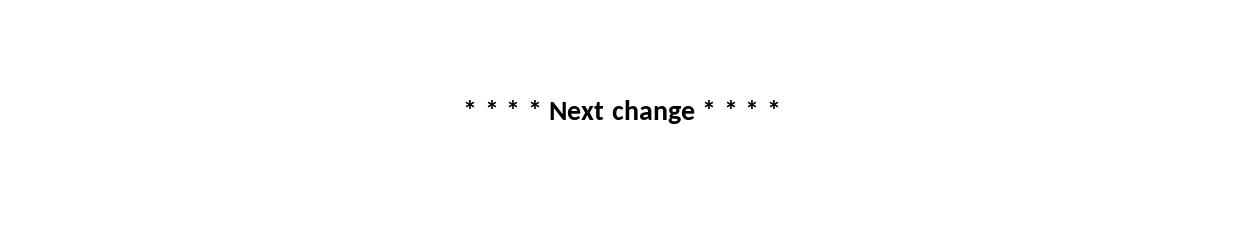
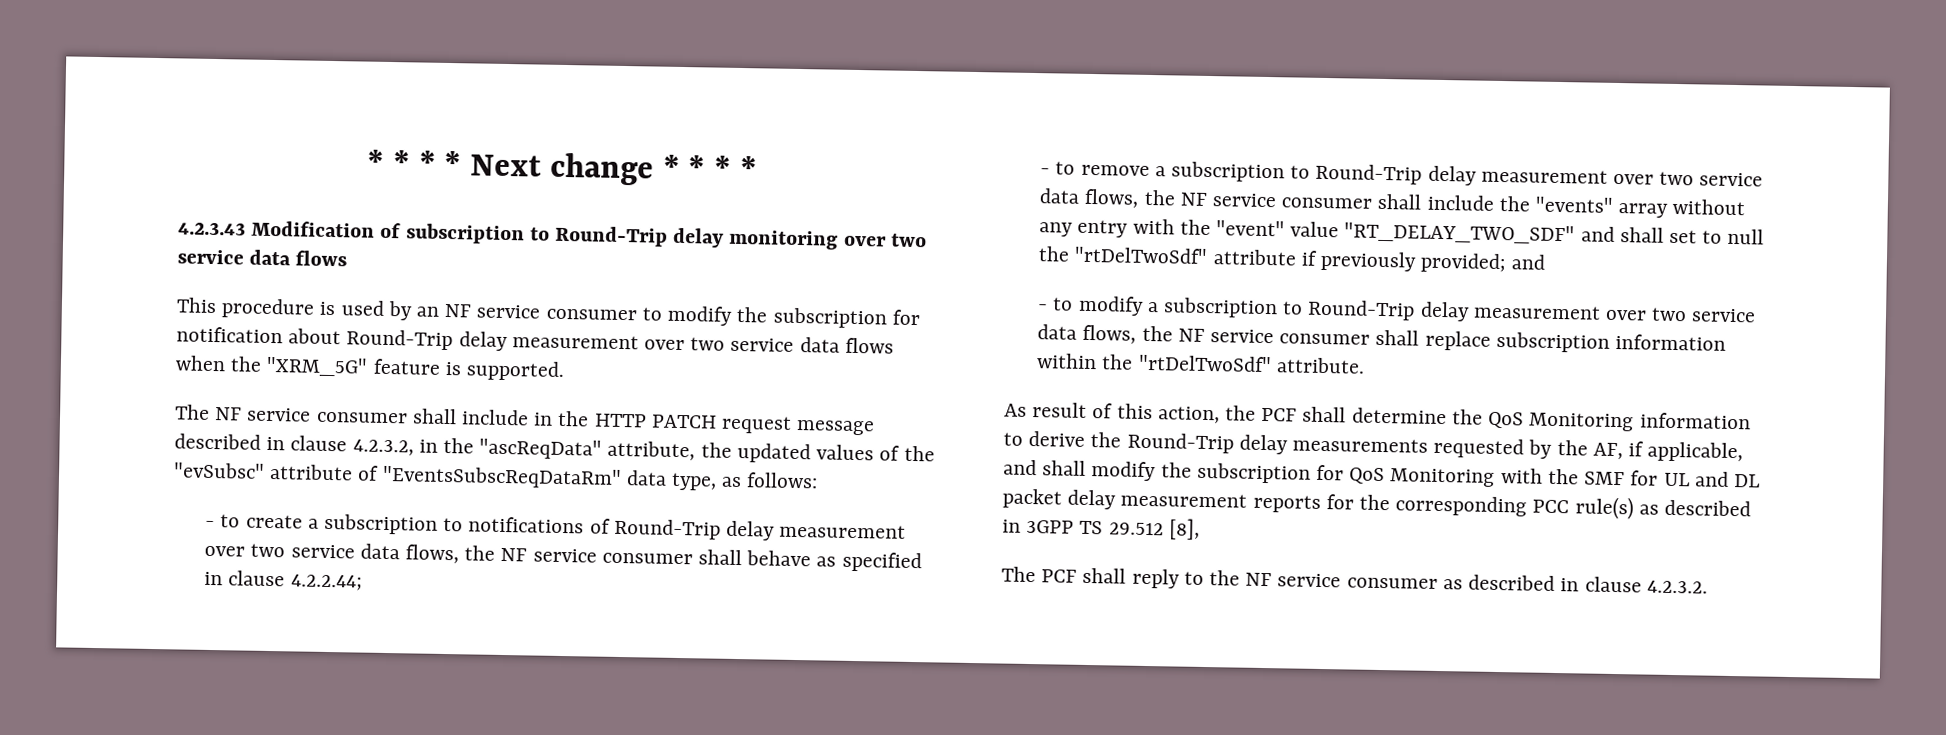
(782, 110) none -> [178,220,927,250] [177,249,348,267] [176,297,920,329] [176,326,894,354] [175,355,566,382] [174,404,876,436] [174,433,935,464] [174,462,819,491] [205,513,907,541] [204,543,922,573] [204,570,363,591] [1040,161,1764,187] [1039,188,1746,218] [1039,218,1765,245] [1038,246,1547,274] [1037,295,1757,323] [1037,324,1727,353] [1036,353,1365,374] [1004,402,1751,432] [1003,430,1744,463] [1003,459,1760,488] [1002,488,1752,520] [1002,518,1200,540] [1001,566,1708,594] // 4.2.3.43 Modification of subscription to Round-Trip delay monitoring over two service data flows // This procedure is used by an NF service consumer to modify the subscription for notification about Round-Trip delay measurement over two service data flows when the "XRM_5G" feature is supported. // The NF service consumer shall include in the HTTP PATCH request message described in clause 4.2.3.2, in the "ascReqData" attribute, the updated values of the "evSubsc" attribute of "EventsSubscReqDataRm" data type, as follows: // - to create a subscription to notifications of Round-Trip delay measurement over two service data flows, the NF service consumer shall behave as specified in clause 4.2.2.44; // - to remove a subscription to Round-Trip delay measurement over two service data flows, the NF service consumer shall include the "events" array without any entry with the "event" value "RT_DELAY_TWO_SDF" and shall set to null the "rtDelTwoSdf" attribute if previously provided; and // - to modify a subscription to Round-Trip delay measurement over two service data flows, the NF service consumer shall replace subscription information within the "rtDelTwoSdf" attribute. // As result of this action, the PCF shall determine the QoS Monitoring information to derive the Round-Trip delay measurements requested by the AF, if applicable, and shall modify the subscription for QoS Monitoring with the SMF for UL and DL packet delay measurement reports for the corresponding PCC rule(s) as described in 3GPP TS 29.512 [8], // The PCF shall reply to the NF service consumer as described in clause 4.2.3.2.

